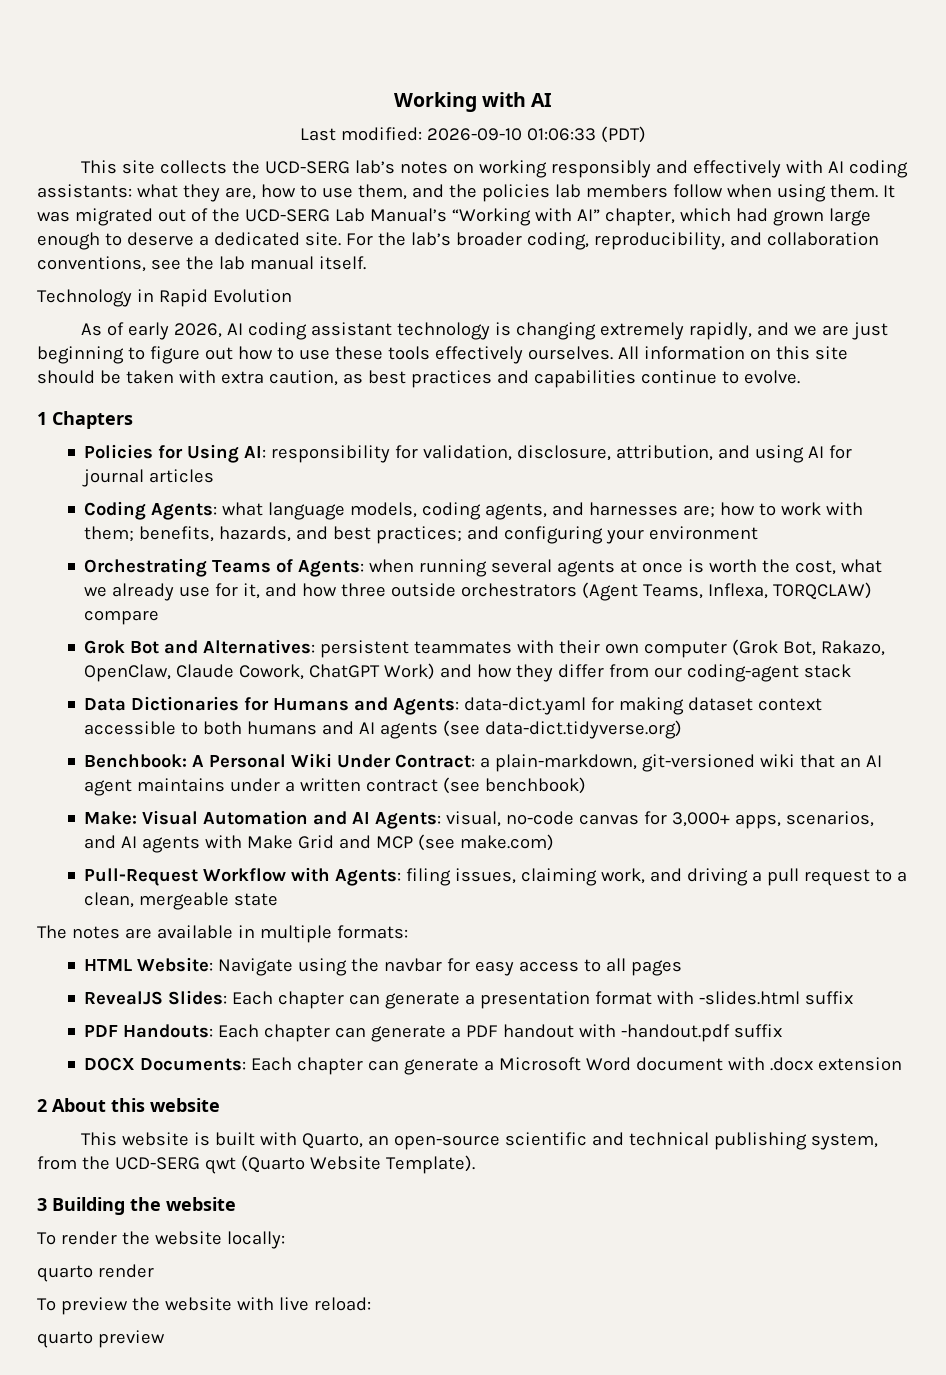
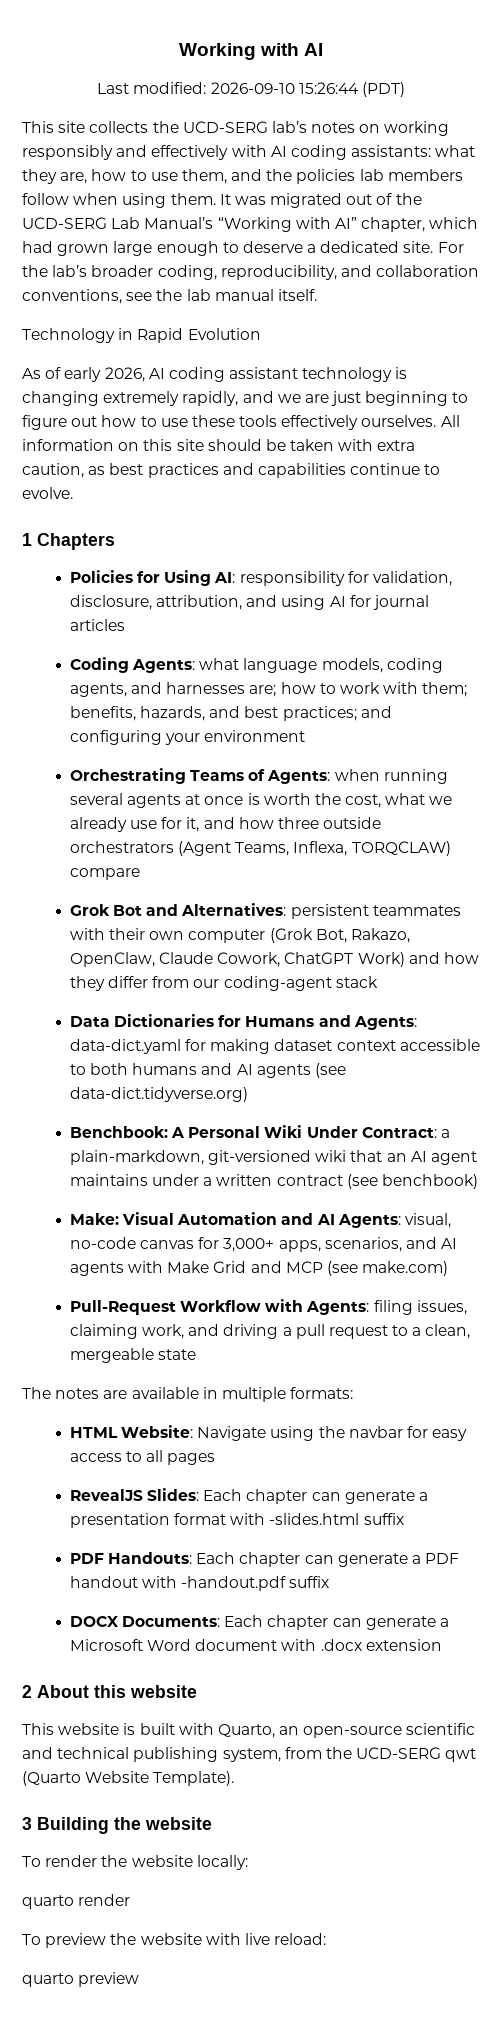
[526,128,596,141] 01:06:33 -> [298,82,359,94] 15:26:44

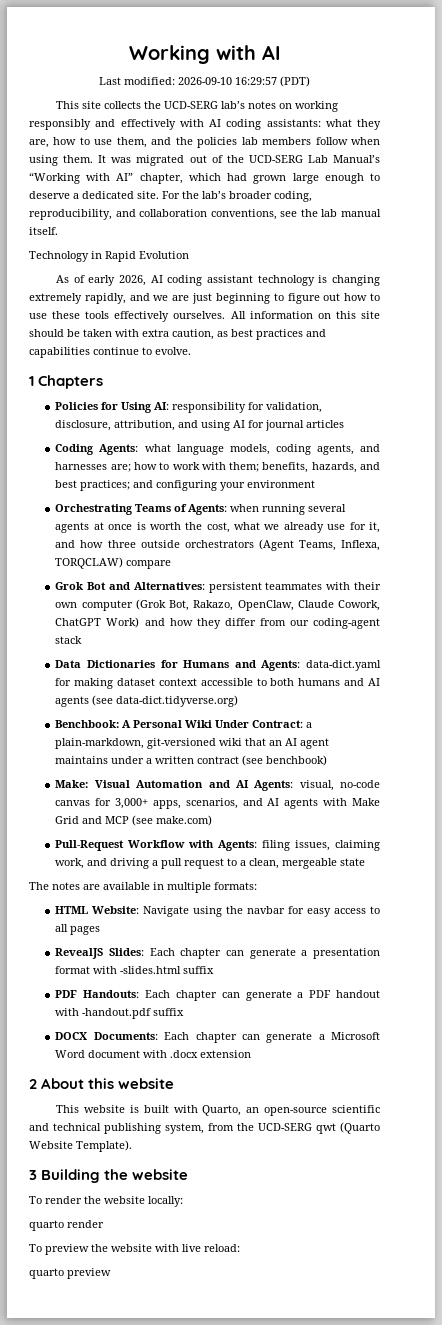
[298,82,359,94] 15:26:44 -> [235,77,277,85] 16:29:57

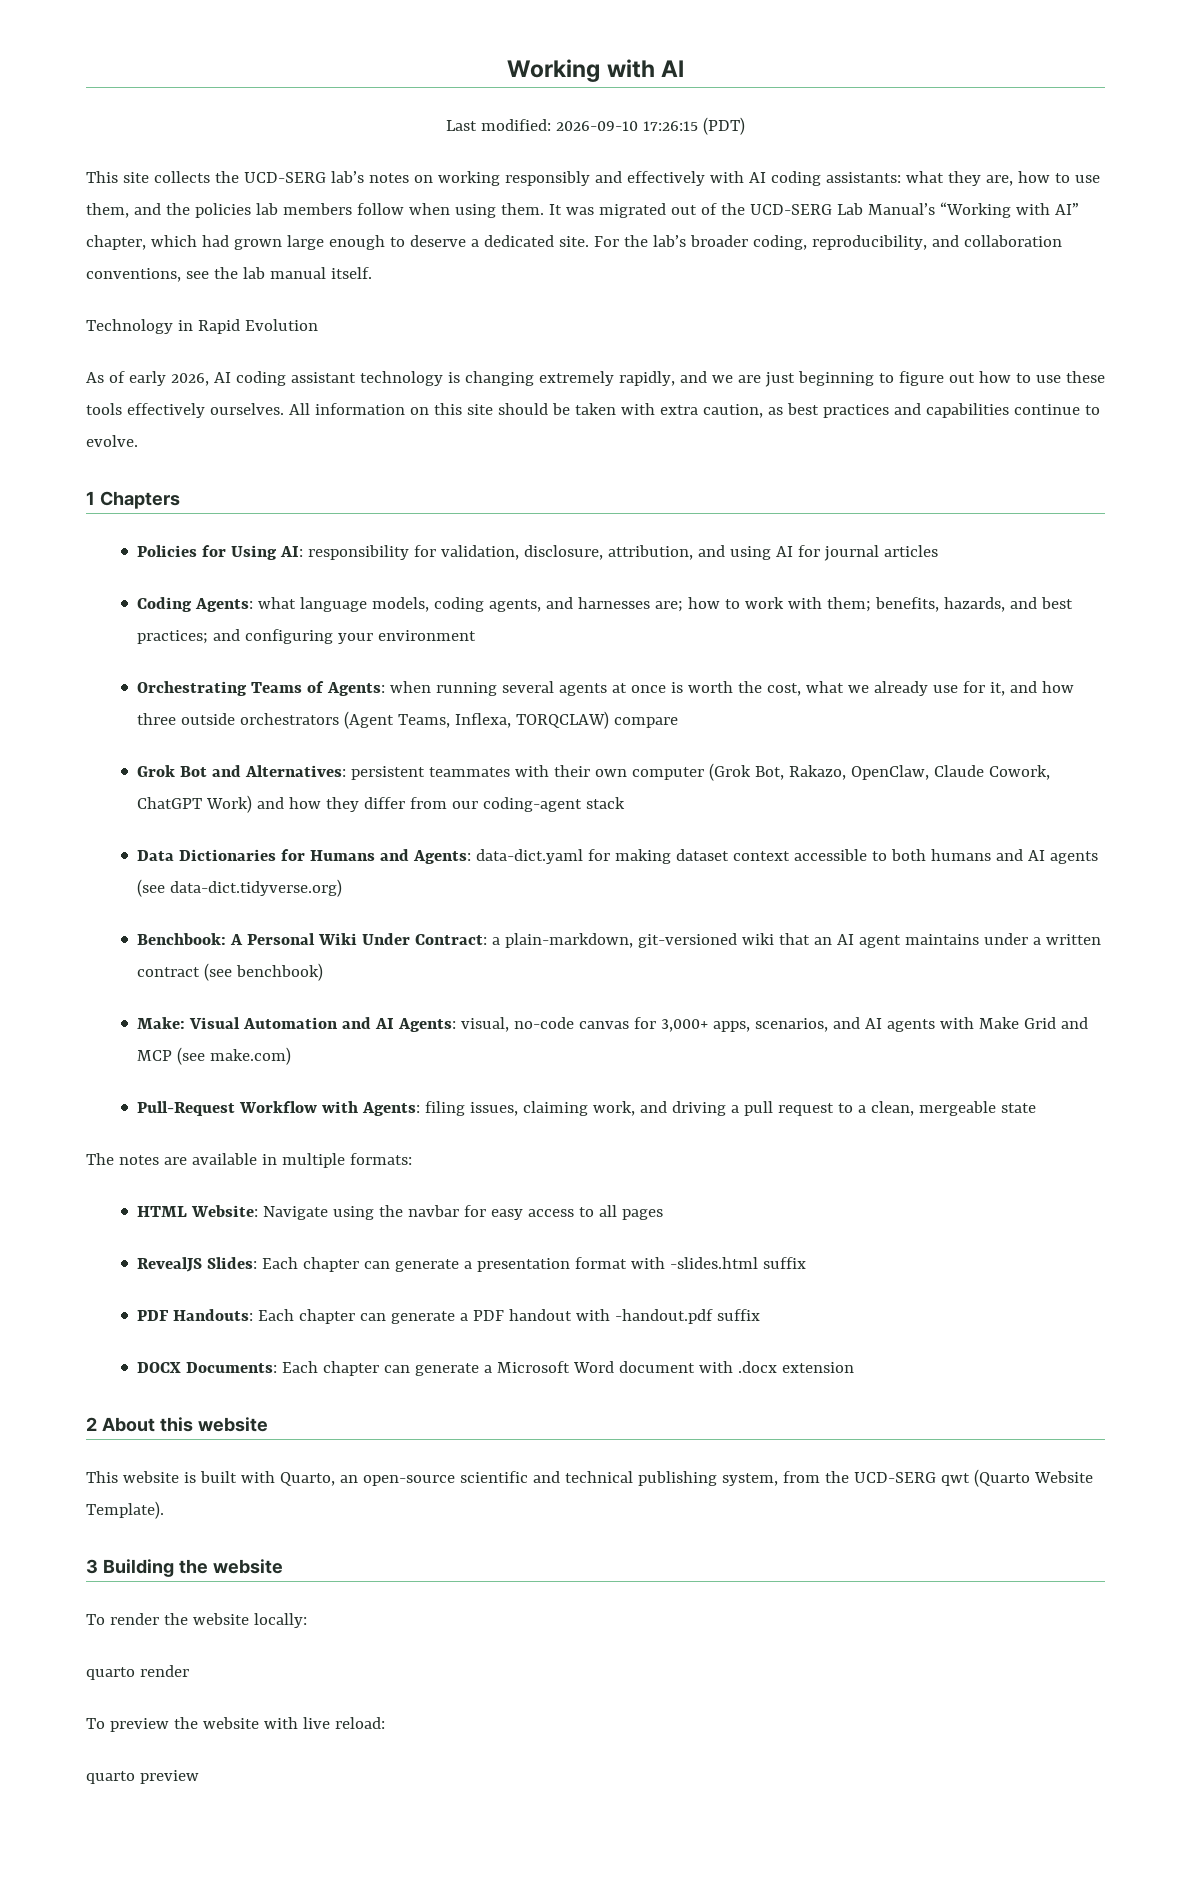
[235,77,277,85] 16:29:57 -> [642,121,698,131] 17:26:15

